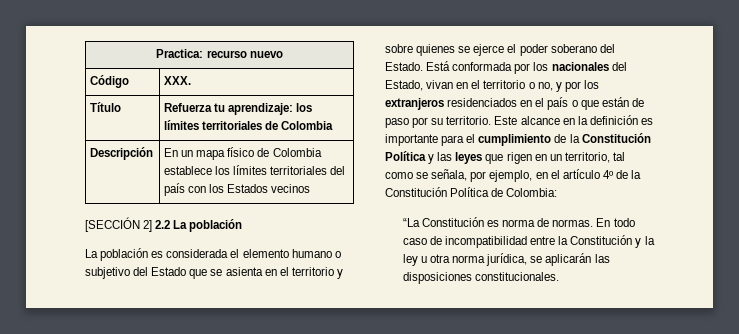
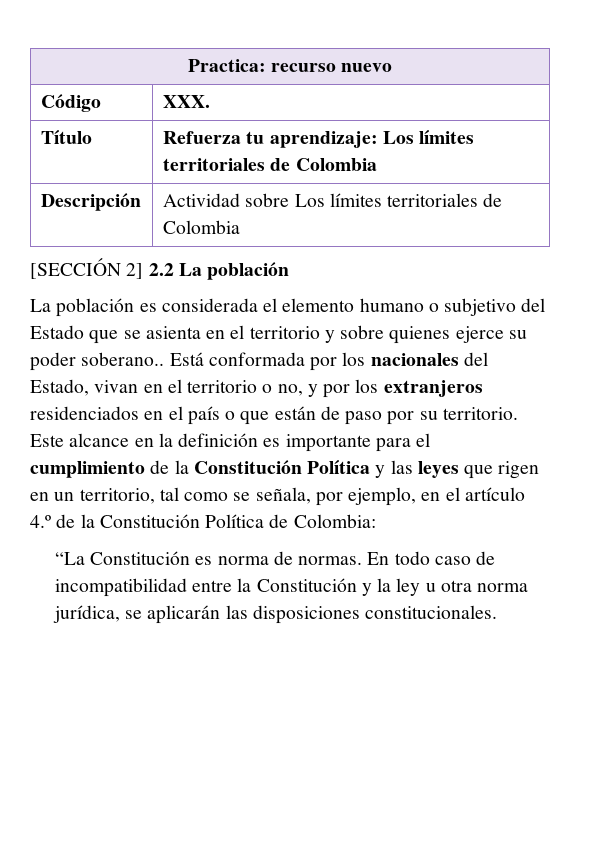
[296,103,313,112] los -> [382,131,414,144] Los
[164,147,322,160] [164,165,346,175] [164,183,311,196] En un mapa físico de Colombia establece los límites territoriales del país con los Estados vecinos -> [162,193,503,207] [162,220,240,234] Actividad sobre Los límites territoriales de Colombia
[458,44,615,56] [385,62,423,71] se ejerce el poder soberano del Estado. -> [455,326,527,343] [30,352,165,371] ejerce su poder soberano..
[602,170,614,179] 4º -> [30,515,51,528] 4.º

